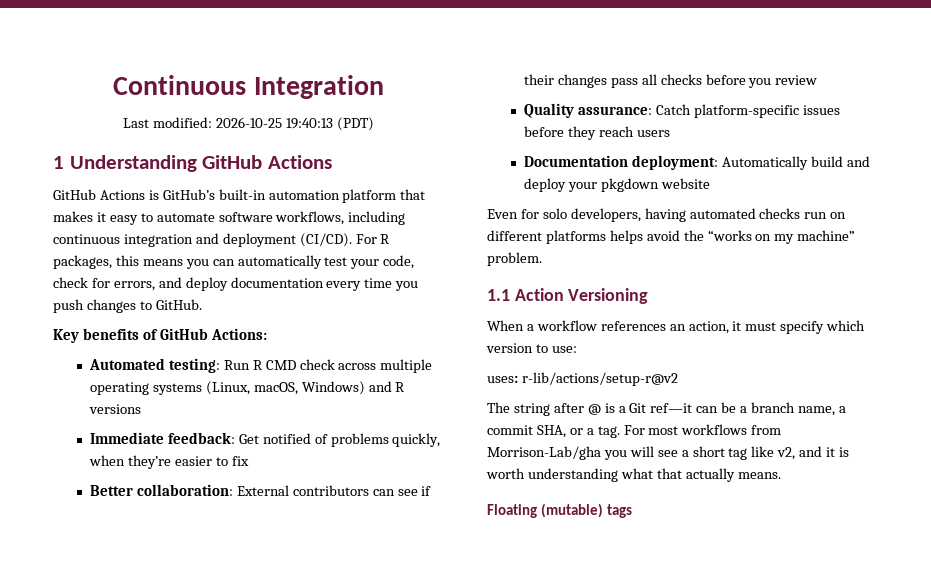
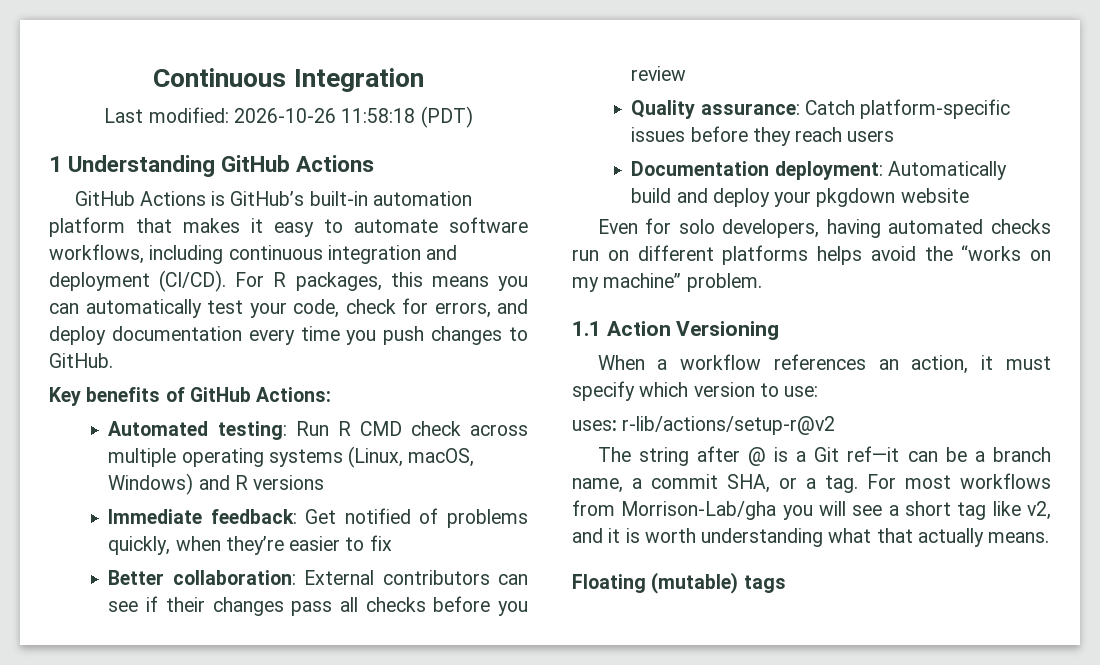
[216,117,333,129] 2026-10-25 19:40:13 -> [234,108,416,123] 2026-10-26 11:58:18

